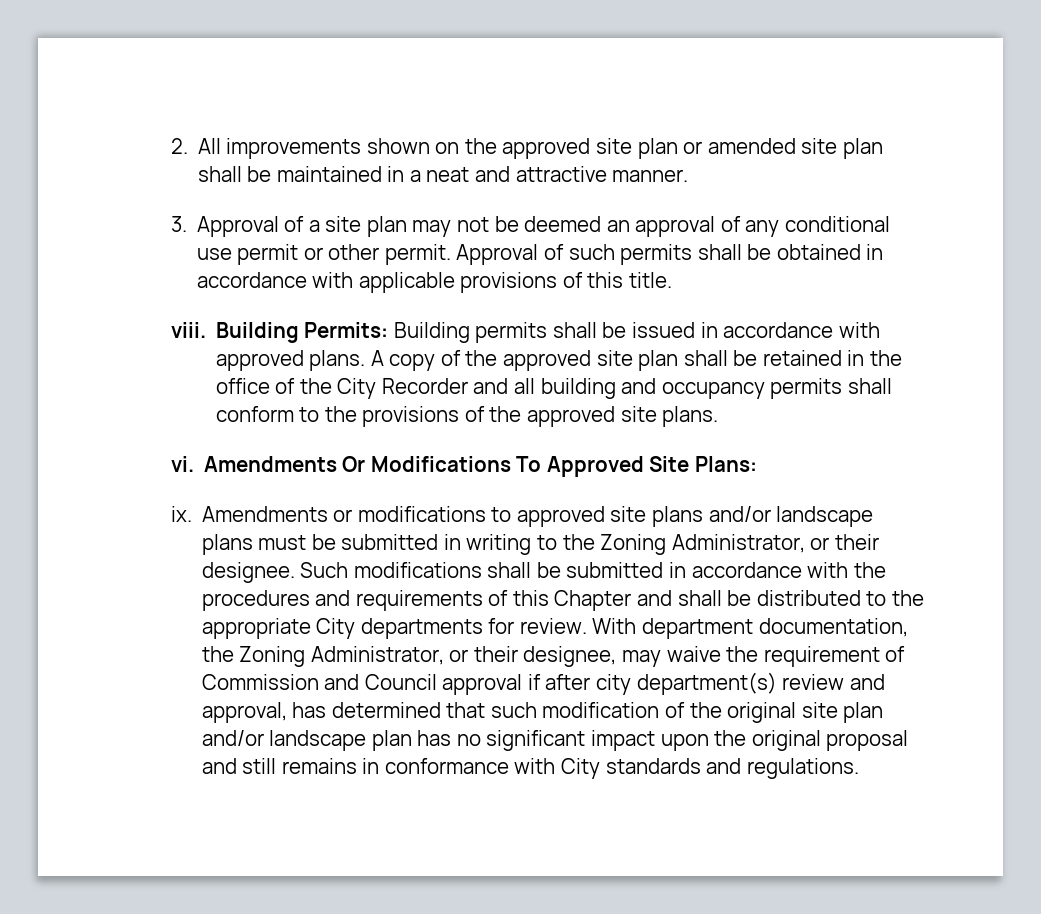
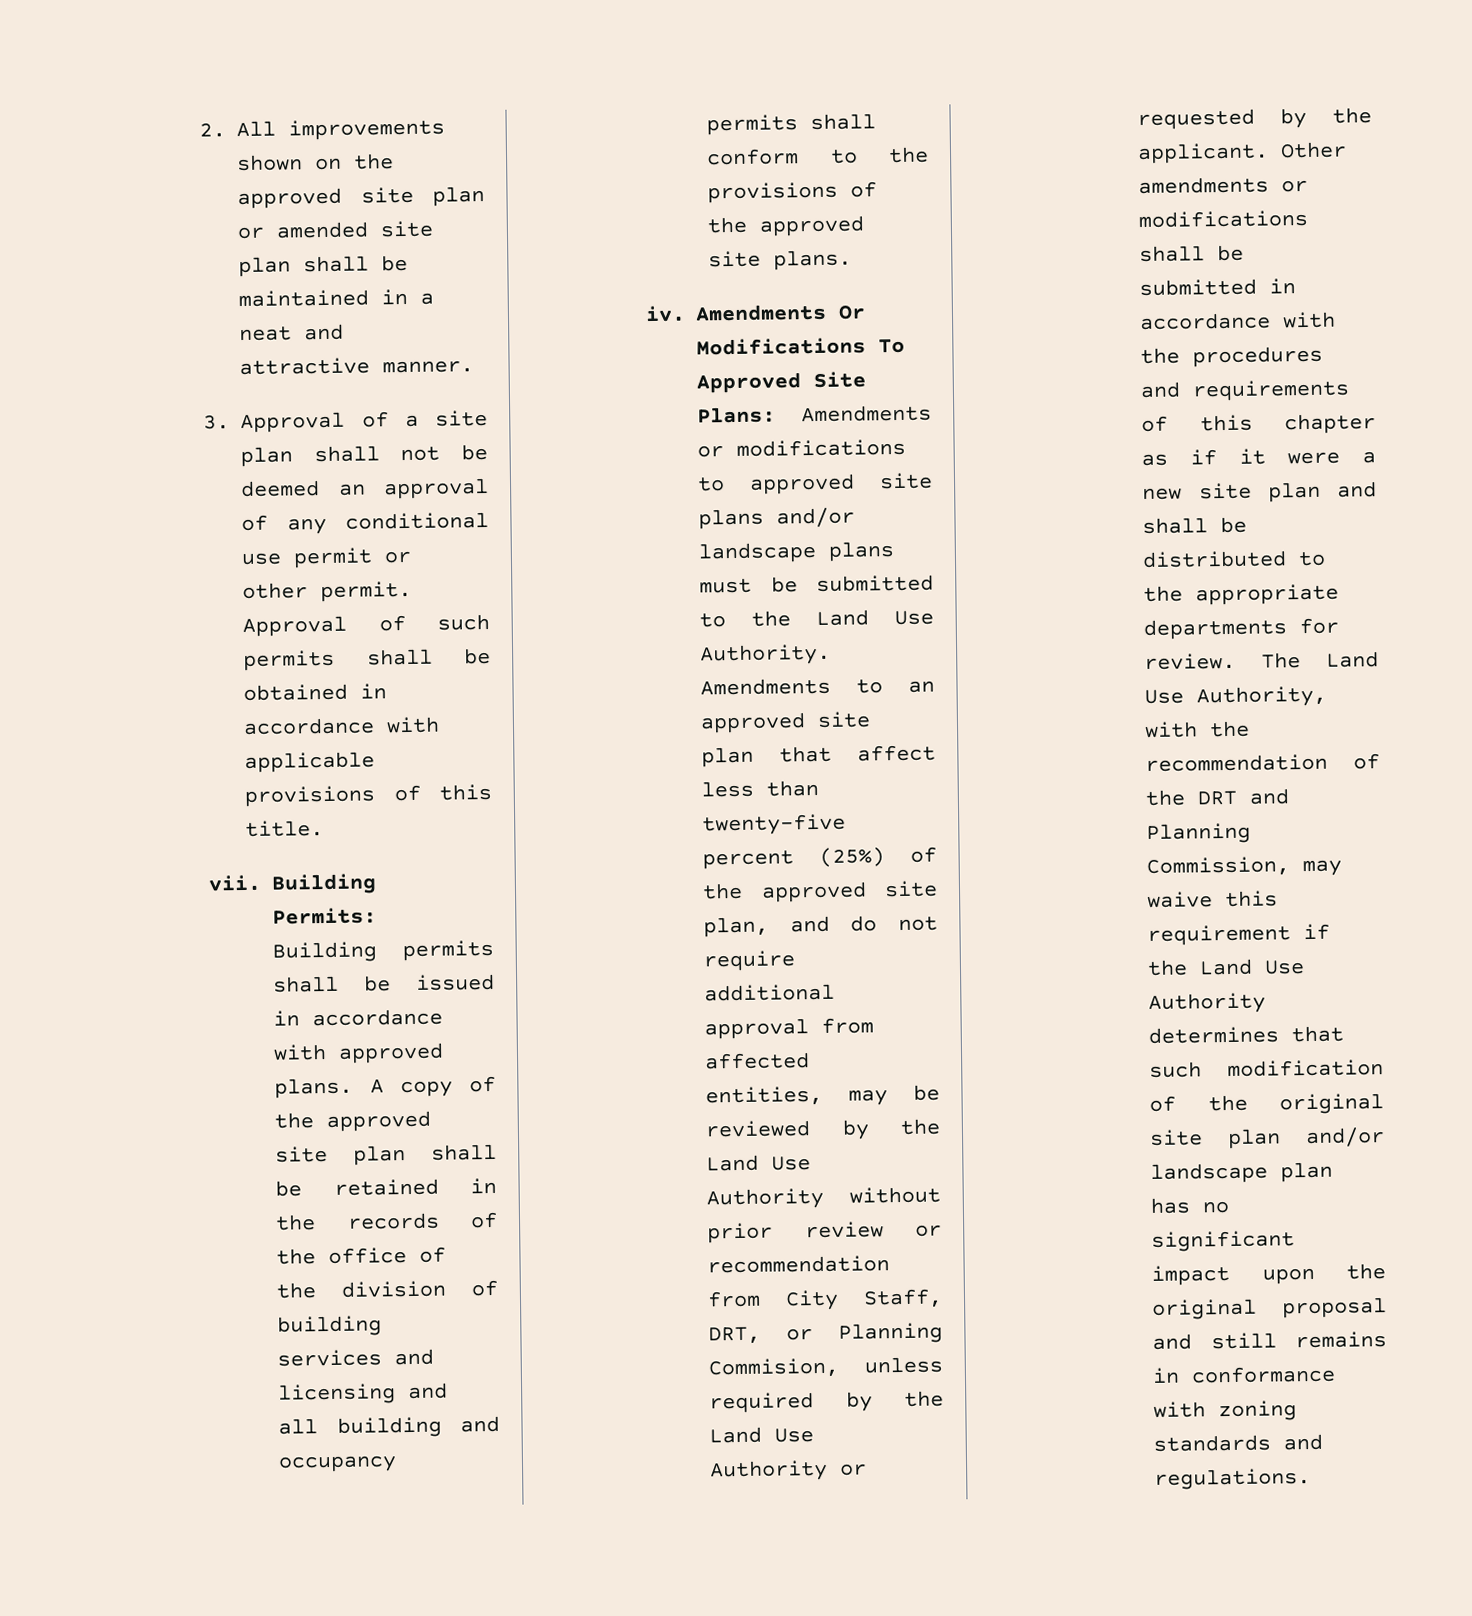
[412,220,452,237] may -> [313,445,380,463] shall
[170,322,206,338] viii. -> [208,874,262,892] vii.
[215,378,468,399] office of the City Recorder -> [346,1211,498,1230] [276,1246,447,1265] [276,1279,498,1299] [277,1315,383,1337] [277,1348,435,1367] [278,1383,397,1405] records of the office of the division of building services and licensing
[170,456,194,472] vi. -> [645,305,687,323] iv.
[170,506,192,522] // ix. -> (777, 415) none
[443,534,879,555] [201,562,349,583] in writing to the Zoning Administrator, or their designee. Such -> [699,609,934,628] [700,643,832,666] [700,677,935,696] [700,711,872,734] [701,744,936,768] [701,779,820,798] [702,813,847,836] [702,846,937,870] [702,880,938,903] [703,915,938,938] [703,950,796,972] [704,983,836,1002] [704,1017,875,1040] [704,1052,811,1070] [705,1084,940,1107] [705,1118,941,1140] [706,1154,812,1172] [706,1186,941,1210] [707,1221,942,1244] [707,1255,891,1274] [707,1288,943,1311] [708,1322,943,1345] [708,1356,943,1379] [709,1390,944,1414] [709,1426,815,1444] [709,1459,868,1482] [1137,107,1372,131] [1137,141,1348,165] [1138,176,1309,195] to the Land Use Authority. Amendments to an approved site plan that affect less than twenty-five percent (25%) of the approved site plan, and do not require additional approval from affected entities, may be reviewed by the Land Use Authority without prior review or recommendation from City Staff, DRT, or Planning Commision, unless required by the Land Use Authority or requested by the applicant. Other amendments or
[554,590,632,611] Chapter -> [1284,413,1376,435] [1141,448,1376,467] [1142,481,1321,503] chapter as if it were a new site plan
[316,618,356,639] City -> (1340, 594) none
[592,618,908,639] [201,646,906,667] [201,672,885,695] [201,702,441,723] With department documentation, the Zoning Administrator, or their designee, may waive the requirement of Commission and Council approval if after city department(s) review and approval, has determined -> [1261,651,1379,669] [1144,685,1328,708] [1144,720,1251,738] [1145,753,1380,772] [1145,788,1290,806] [1146,822,1252,844] [1146,856,1343,877] [1147,890,1279,908] [1147,923,1331,946] [1147,958,1306,976] [1148,992,1267,1014] [1148,1026,1280,1044] The Land Use Authority, with the recommendation of the DRT and Planning Commission, may waive this requirement if the Land Use Authority determines
[561,758,601,779] City -> [1218,1400,1298,1422] zoning

